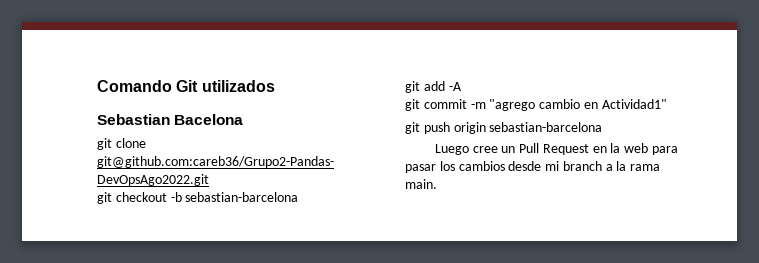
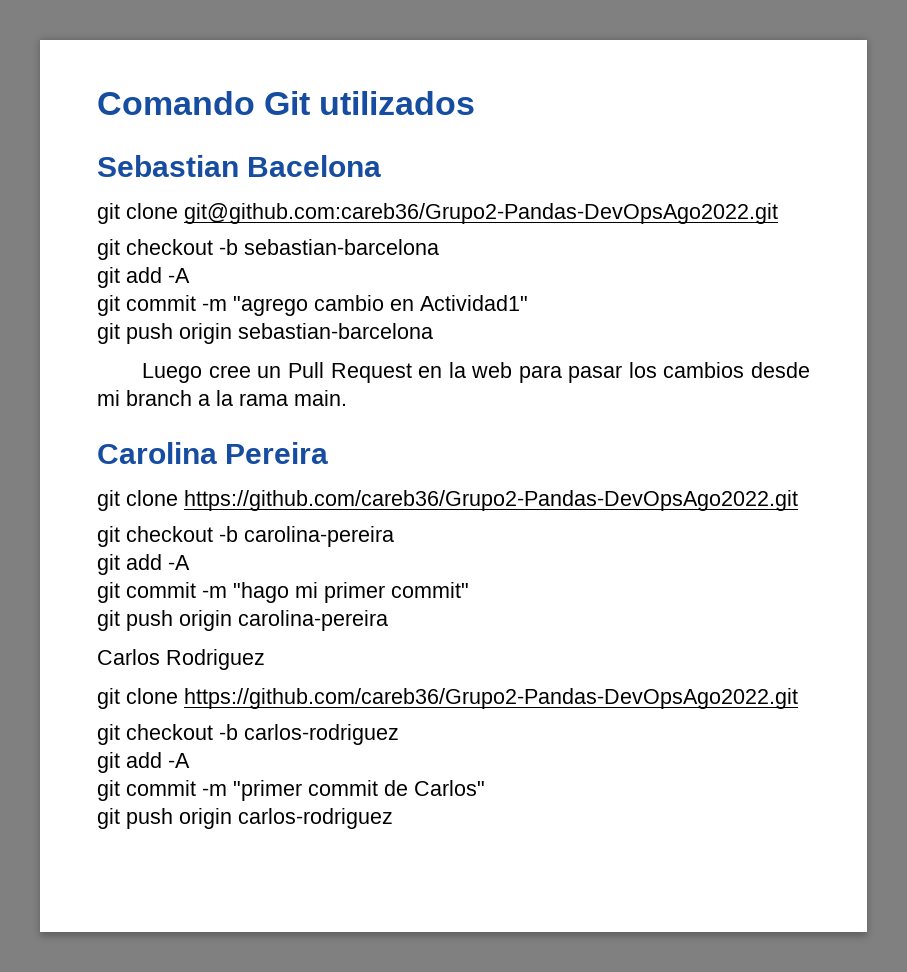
(437, 184) none -> [97,442,329,464] [97,490,798,511] [97,526,394,547] [97,554,190,575] [97,582,469,603] [97,610,388,631] [97,649,265,670] [97,688,798,709] [97,724,399,745] [97,752,190,773] [97,780,485,801] [97,808,393,829] // Carolina Pereira // git clone https://github.com/careb36/Grupo2-Pandas-DevOpsAgo2022.git // git checkout -b carolina-pereira // git add -A // git commit -m "hago mi primer commit" // git push origin carolina-pereira // Carlos Rodriguez // git clone https://github.com/careb36/Grupo2-Pandas-DevOpsAgo2022.git // git checkout -b carlos-rodriguez // git add -A // git commit -m "primer commit de Carlos" // git push origin carlos-rodriguez

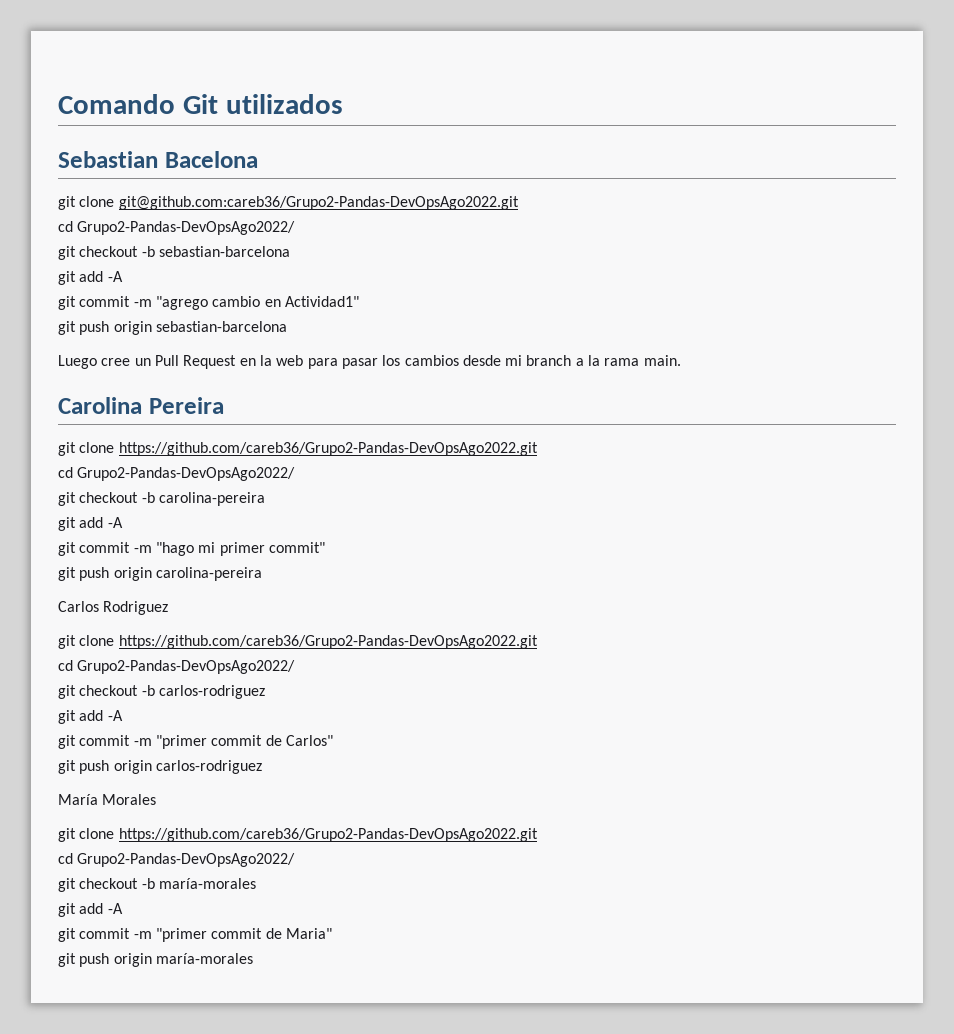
(778, 213) none -> [58,221,296,235] // cd Grupo2-Pandas-DevOpsAgo2022/
(798, 500) none -> [58,467,296,481] // cd Grupo2-Pandas-DevOpsAgo2022/
(798, 698) none -> [58,660,296,674] // cd Grupo2-Pandas-DevOpsAgo2022/
(393, 818) none -> [58,794,157,805] [58,828,538,842] [58,853,296,867] [58,878,256,892] [58,903,123,917] [58,928,332,942] [58,953,253,967] // María Morales // git clone https://github.com/careb36/Grupo2-Pandas-DevOpsAgo2022.git // cd Grupo2-Pandas-DevOpsAgo2022/ // git checkout -b maría-morales // git add -A // git commit -m "primer commit de Maria" // git push origin maría-morales

